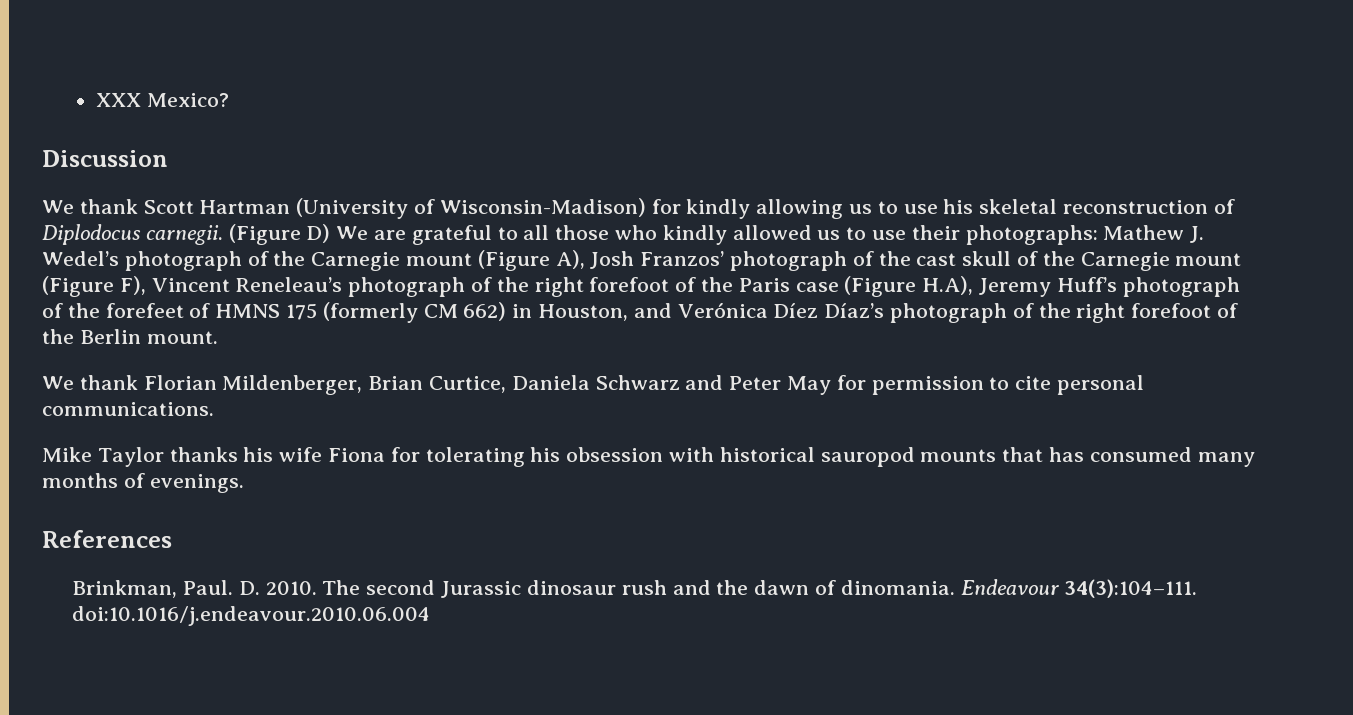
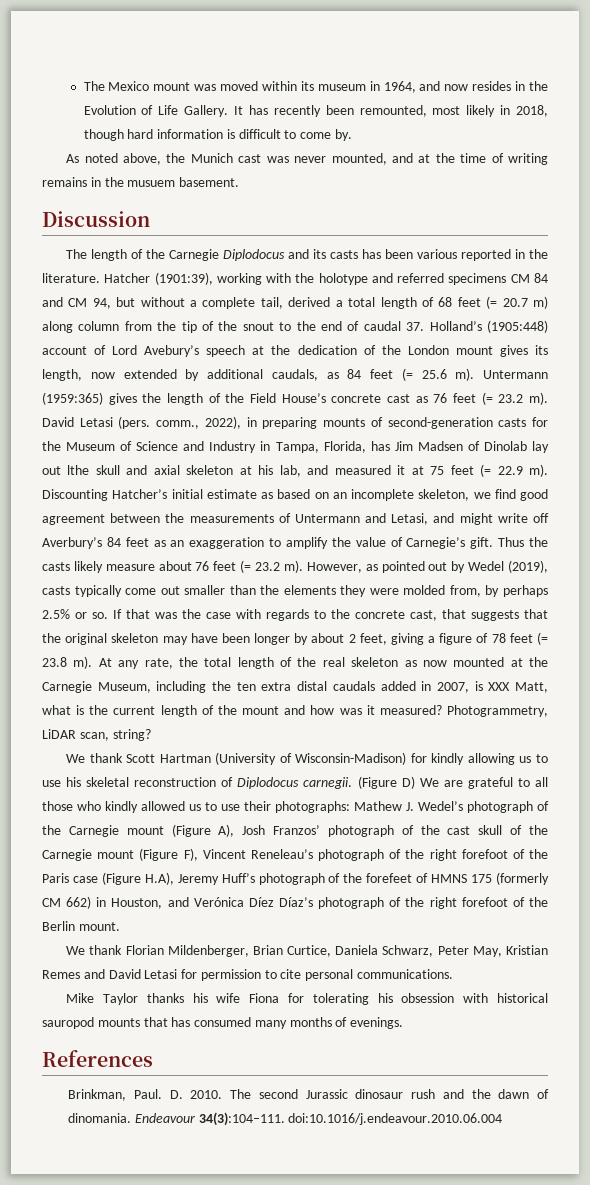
[95,93,229,107] [42,150,168,167] XXX Mexico? // Discussion -> [83,81,548,93] [83,105,548,117] [83,129,352,141] [66,153,549,165] [42,177,240,187] [42,211,150,227] [66,249,548,261] [42,272,548,285] [42,296,549,309] [42,320,548,333] [42,345,548,357] [42,368,548,381] [42,392,549,405] [42,416,548,429] [42,441,549,453] [42,464,549,477] [42,489,548,501] [42,513,549,525] [42,537,548,549] [42,560,548,573] [42,585,549,597] [42,609,548,621] [42,632,549,645] [42,656,548,669] [42,681,548,693] [42,705,548,717] [42,729,151,741] The Mexico mount was moved within its museum in 1964, and now resides in the Evolution of Life Gallery. It has recently been remounted, most likely in 2018, though hard information is difficult to come by. // As noted above, the Munich cast was never mounted, and at the time of writing remains in the musuem basement. // Discussion // The length of the Carnegie Diplodocus and its casts has been various reported in the literature. Hatcher (1901:39), working with the holotype and referred specimens CM 84 and CM 94, but without a complete tail, derived a total length of 68 feet (= 20.7 m) along column from the tip of the snout to the end of caudal 37. Holland’s (1905:448) account of Lord Avebury’s speech at the dedication of the London mount gives its length, now extended by additional caudals, as 84 feet (= 25.6 m). Untermann (1959:365) gives the length of the Field House’s concrete cast as 76 feet (= 23.2 m). David Letasi (pers. comm., 2022), in preparing mounts of second-generation casts for the Museum of Science and Industry in Tampa, Florida, has Jim Madsen of Dinolab lay out lthe skull and axial skeleton at his lab, and measured it at 75 feet (= 22.9 m). Discounting Hatcher’s initial estimate as based on an incomplete skeleton, we find good agreement between the measurements of Untermann and Letasi, and might write off Averbury’s 84 feet as an exaggeration to amplify the value of Carnegie’s gift. Thus the casts likely measure about 76 feet (= 23.2 m). However, as pointed out by Wedel (2019), casts typically come out smaller than the elements they were molded from, by perhaps 2.5% or so. If that was the case with regards to the concrete cast, that suggests that the original skeleton may have been longer by about 2 feet, giving a figure of 78 feet (= 23.8 m). At any rate, the total length of the real skeleton as now mounted at the Carnegie Museum, including the ten extra distal caudals added in 2007, is XXX Matt, what is the current length of the mount and how was it measured? Photogrammetry, LiDAR scan, string?
[595,375,832,395] Schwarz and Peter May -> [382,945,548,957] [42,969,178,979] Schwarz, Peter May, Kristian Remes and David Letasi

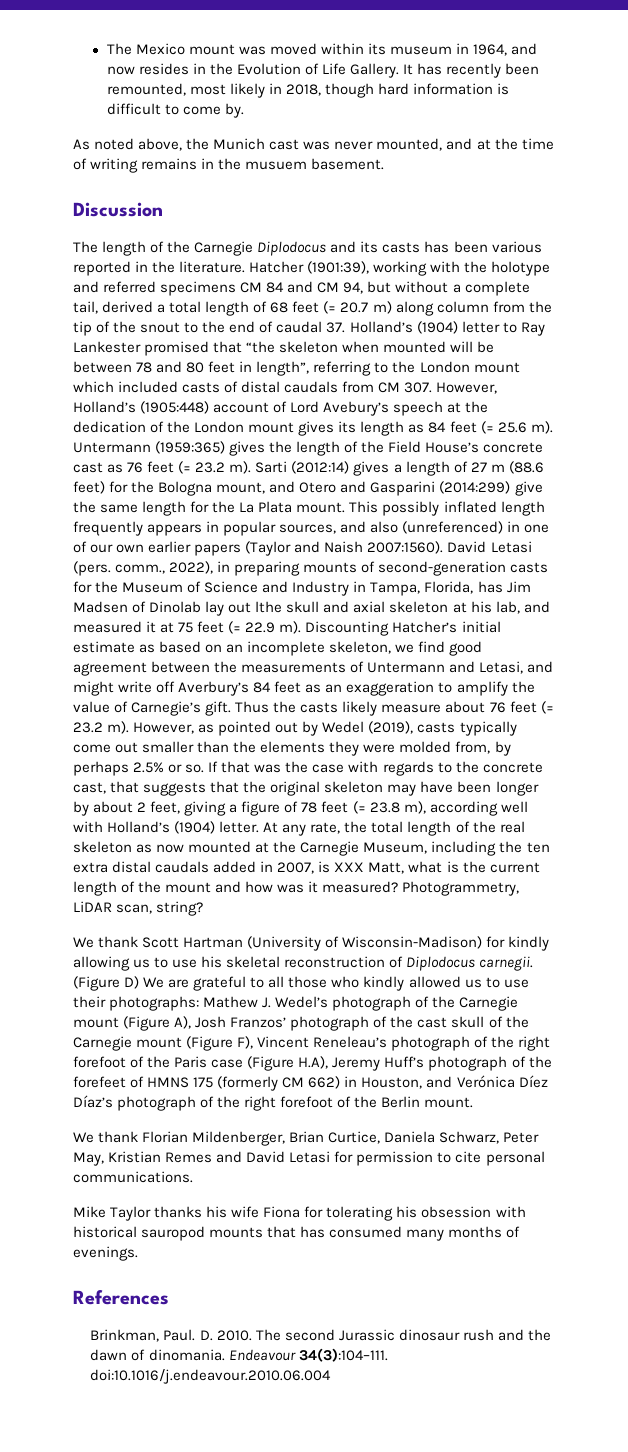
(482, 326) none -> [416,321,545,336] [73,341,495,356] [73,361,520,376] [73,381,498,394] [73,401,136,413] (1904) letter to Ray Lankester promised that “the skeleton when mounted will be between 78 and 80 feet in length”, referring to the London mount which included casts of distal caudals from CM 307. However, Holland’s
[42,369,318,381] length, now extended by additional caudals, -> [360,421,405,436] length
(549, 398) none -> [255,461,544,476] [73,481,543,496] [73,501,545,516] [73,521,550,536] [73,541,444,556] Sarti (2012:14) gives a length of 27 m (88.6 feet) for the Bologna mount, and Otero and Gasparini (2014:299) give the same length for the La Plata mount. This possibly inflated length frequently appears in popular sources, and also (unreferenced) in one of our own earlier papers (Taylor and Naish 2007:1560).
[73,656,93,669] m). -> [403,801,528,816] [73,821,260,834] m), according well with Holland’s (1904) letter.

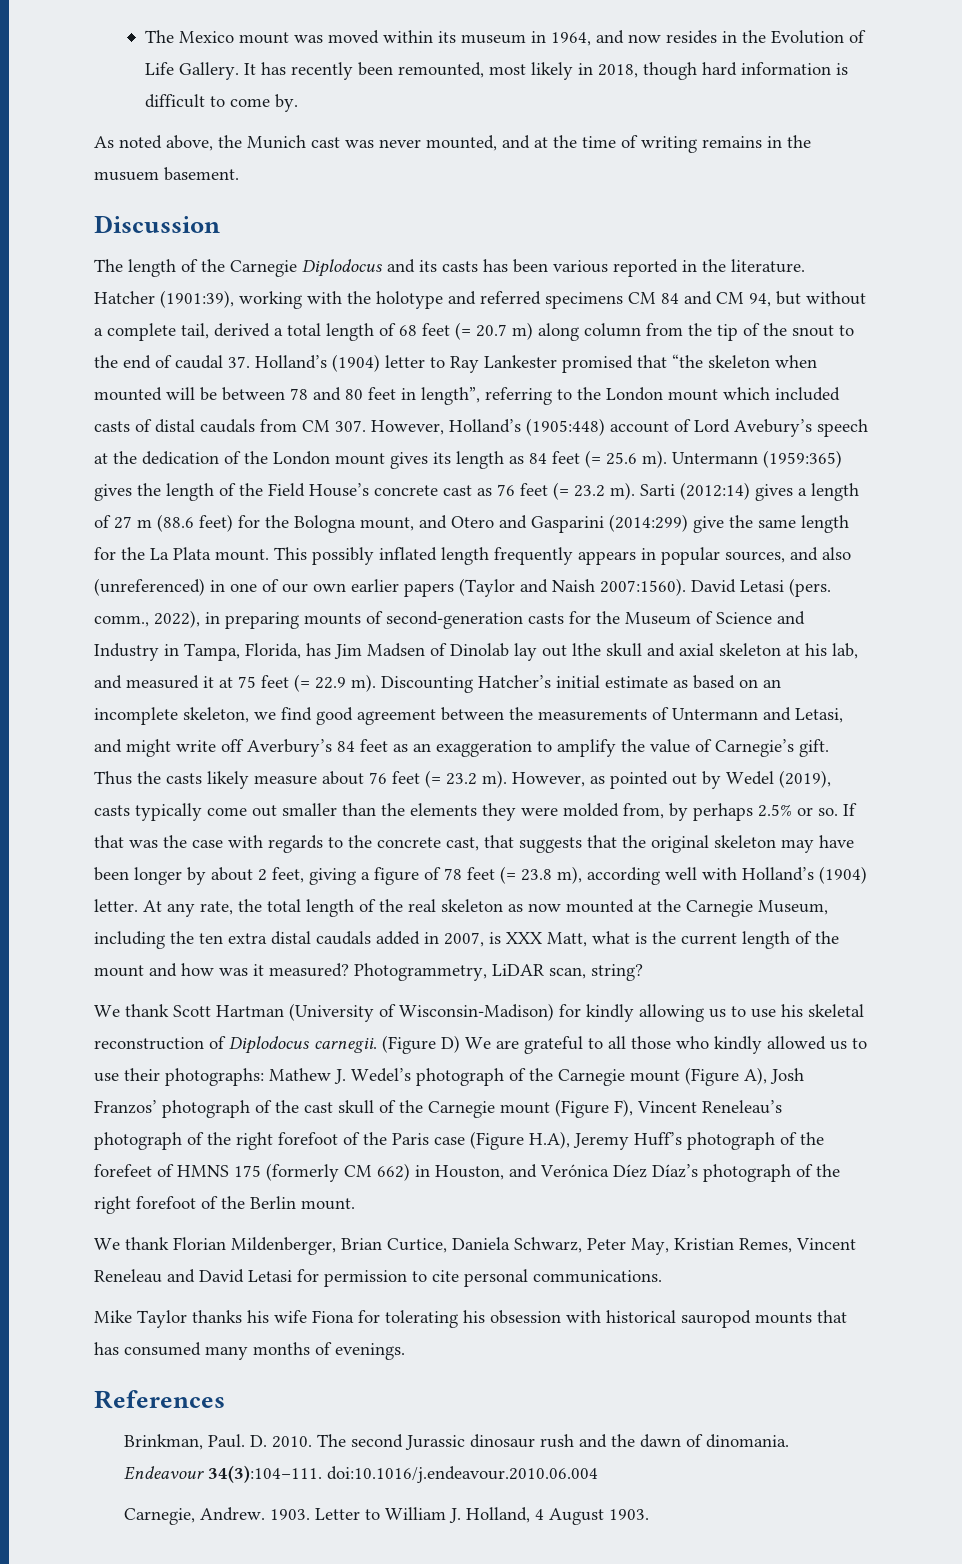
[165,1152,213,1163] Remes -> [739,1238,856,1253] [94,1269,162,1283] Remes, Vincent Reneleau
(332, 1376) none -> [124,1507,650,1525] // Carnegie, Andrew. 1903. Letter to William J. Holland, 4 August 1903.

